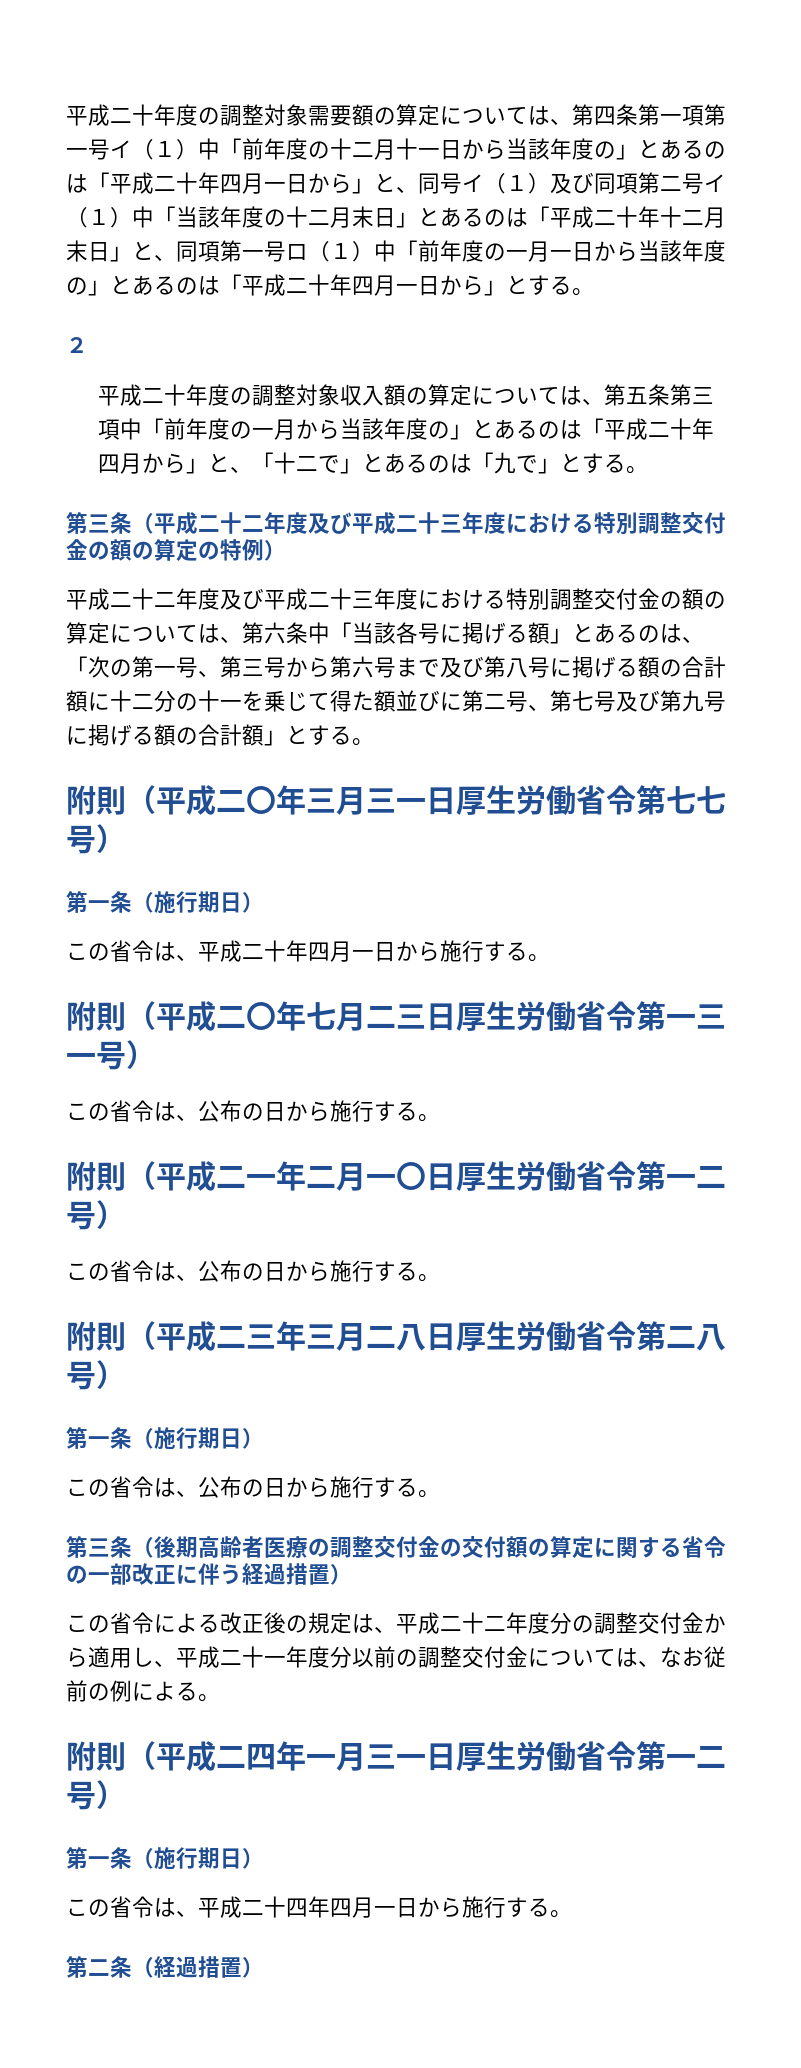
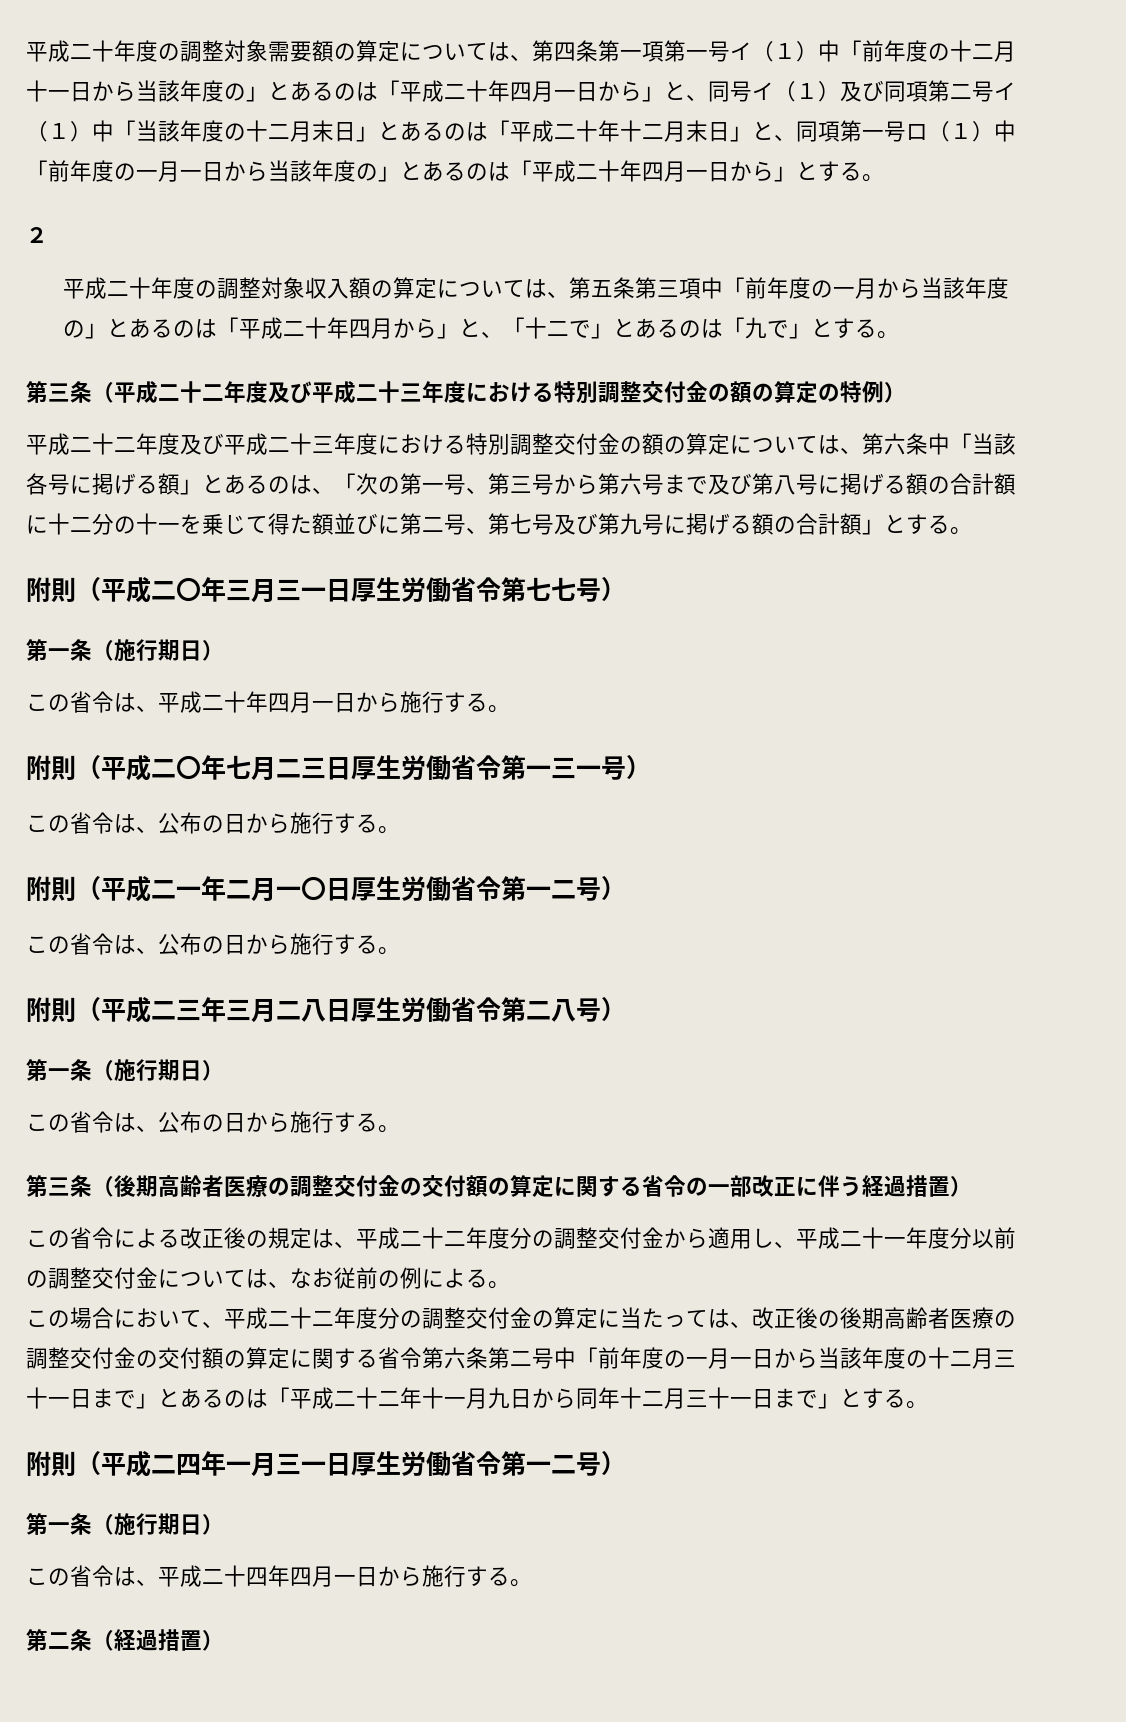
(220, 1698) none -> [26,1307,1016,1329] [26,1347,1016,1369] [26,1387,928,1409] // この場合において、平成二十二年度分の調整交付金の算定に当たっては、改正後の後期高齢者医療の調整交付金の交付額の算定に関する省令第六条第二号中「前年度の一月一日から当該年度の十二月三十一日まで」とあるのは「平成二十二年十一月九日から同年十二月三十一日まで」とする。

